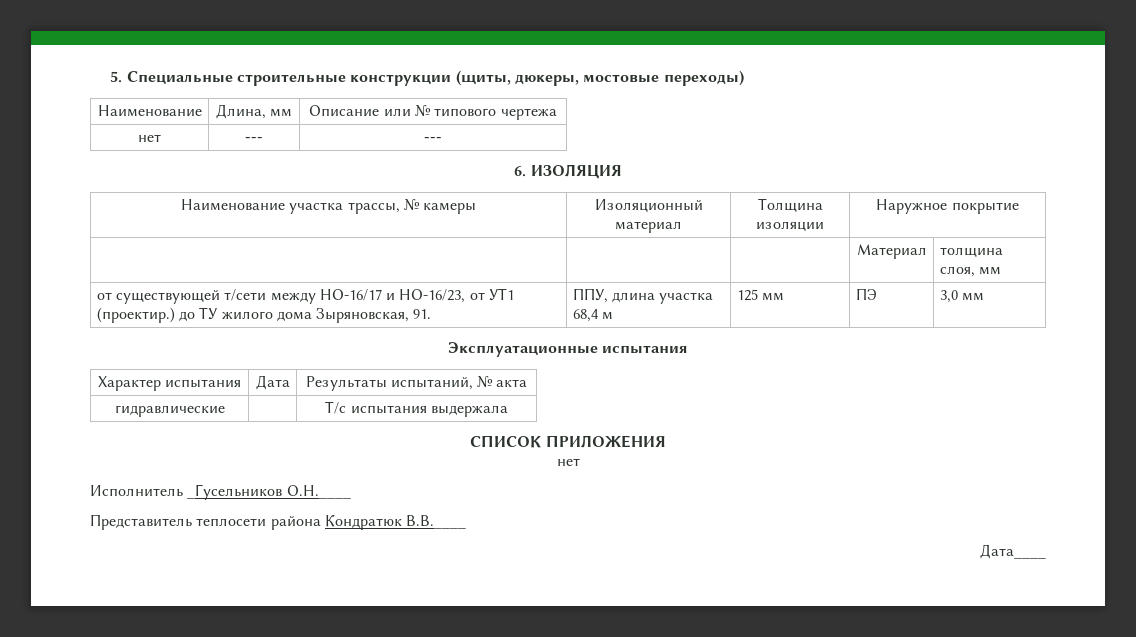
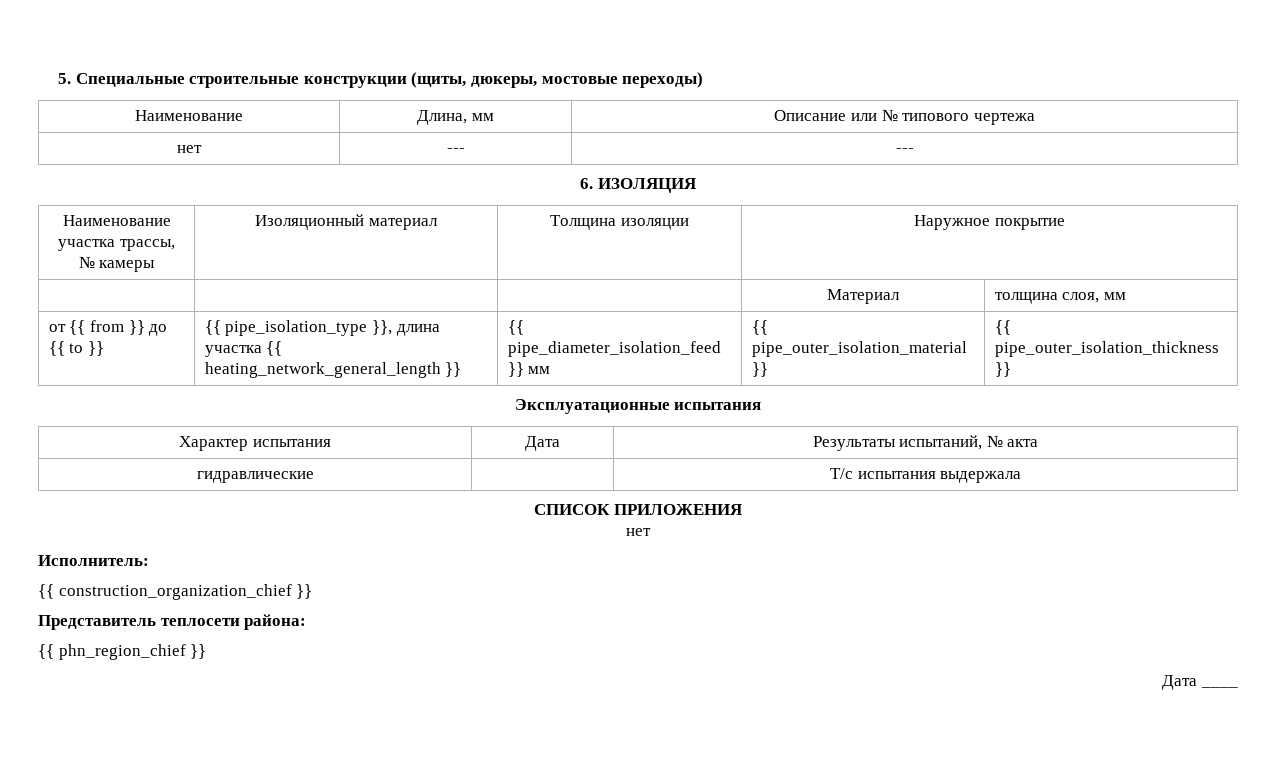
[115,288,515,304] [96,307,432,323] [572,288,714,304] [572,309,613,322] [736,289,784,301] [855,288,877,300] [939,290,984,303] существующей т/сети между НО-16/17 и НО-16/23, от УТ1 (проектир.) до ТУ жилого дома Зыряновская, 91. | ППУ, длина участка 68,4 м | 125 мм | ПЭ | 3,0 мм -> [69,320,168,336] [48,341,104,356] [204,320,440,336] [204,341,283,357] [204,362,462,378] [507,320,524,335] [507,341,721,357] [507,362,551,377] [751,320,768,335] [751,341,967,357] [751,362,768,377] [994,320,1011,335] [994,341,1219,357] [994,362,1011,377] {{ from }} до {{ to }} | {{ pipe_isolation_type }}, длина участка {{ heating_network_general_length }} | {{ pipe_diameter_isolation_feed }} мм | {{ pipe_outer_isolation_material }} | {{ pipe_outer_isolation_thickness }}
[90,484,351,500] [90,514,467,530] [980,544,1046,559] Исполнитель _Гусельников О.Н.____ // Представитель теплосети района Кондратюк В.В.____ // Дата____ -> [38,555,149,566] [38,584,313,600] [38,614,307,630] [38,644,207,660] [1162,675,1238,690] Исполнитель: // {{ construction_organization_chief }} // Представитель теплосети района: // {{ phn_region_chief }} // Дата ____

